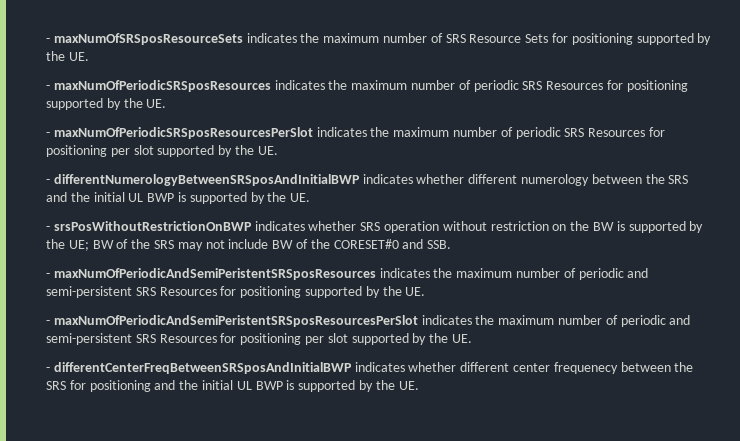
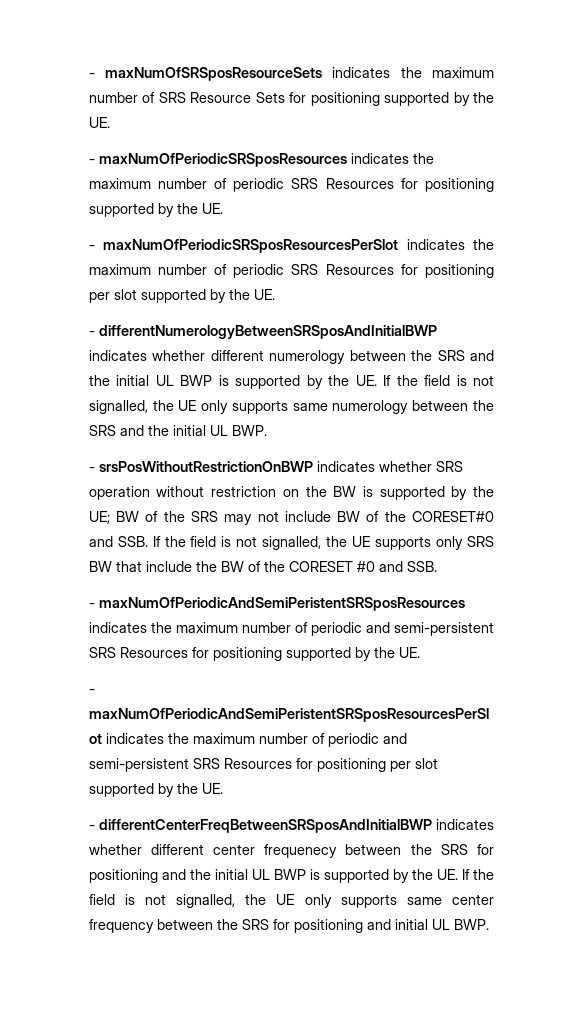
(311, 197) none -> [383,375,494,386] [88,400,494,414] [88,425,267,436] If the field is not signalled, the UE only supports same numerology between the SRS and the initial UL BWP.
(452, 244) none -> [152,536,494,550] [88,561,437,572] If the field is not signalled, the UE supports only SRS BW that include the BW of the CORESET #0 and SSB.
(419, 385) none -> [461,869,495,880] [88,894,494,908] [88,919,489,933] If the field is not signalled, the UE only supports same center frequency between the SRS for positioning and initial UL BWP.

